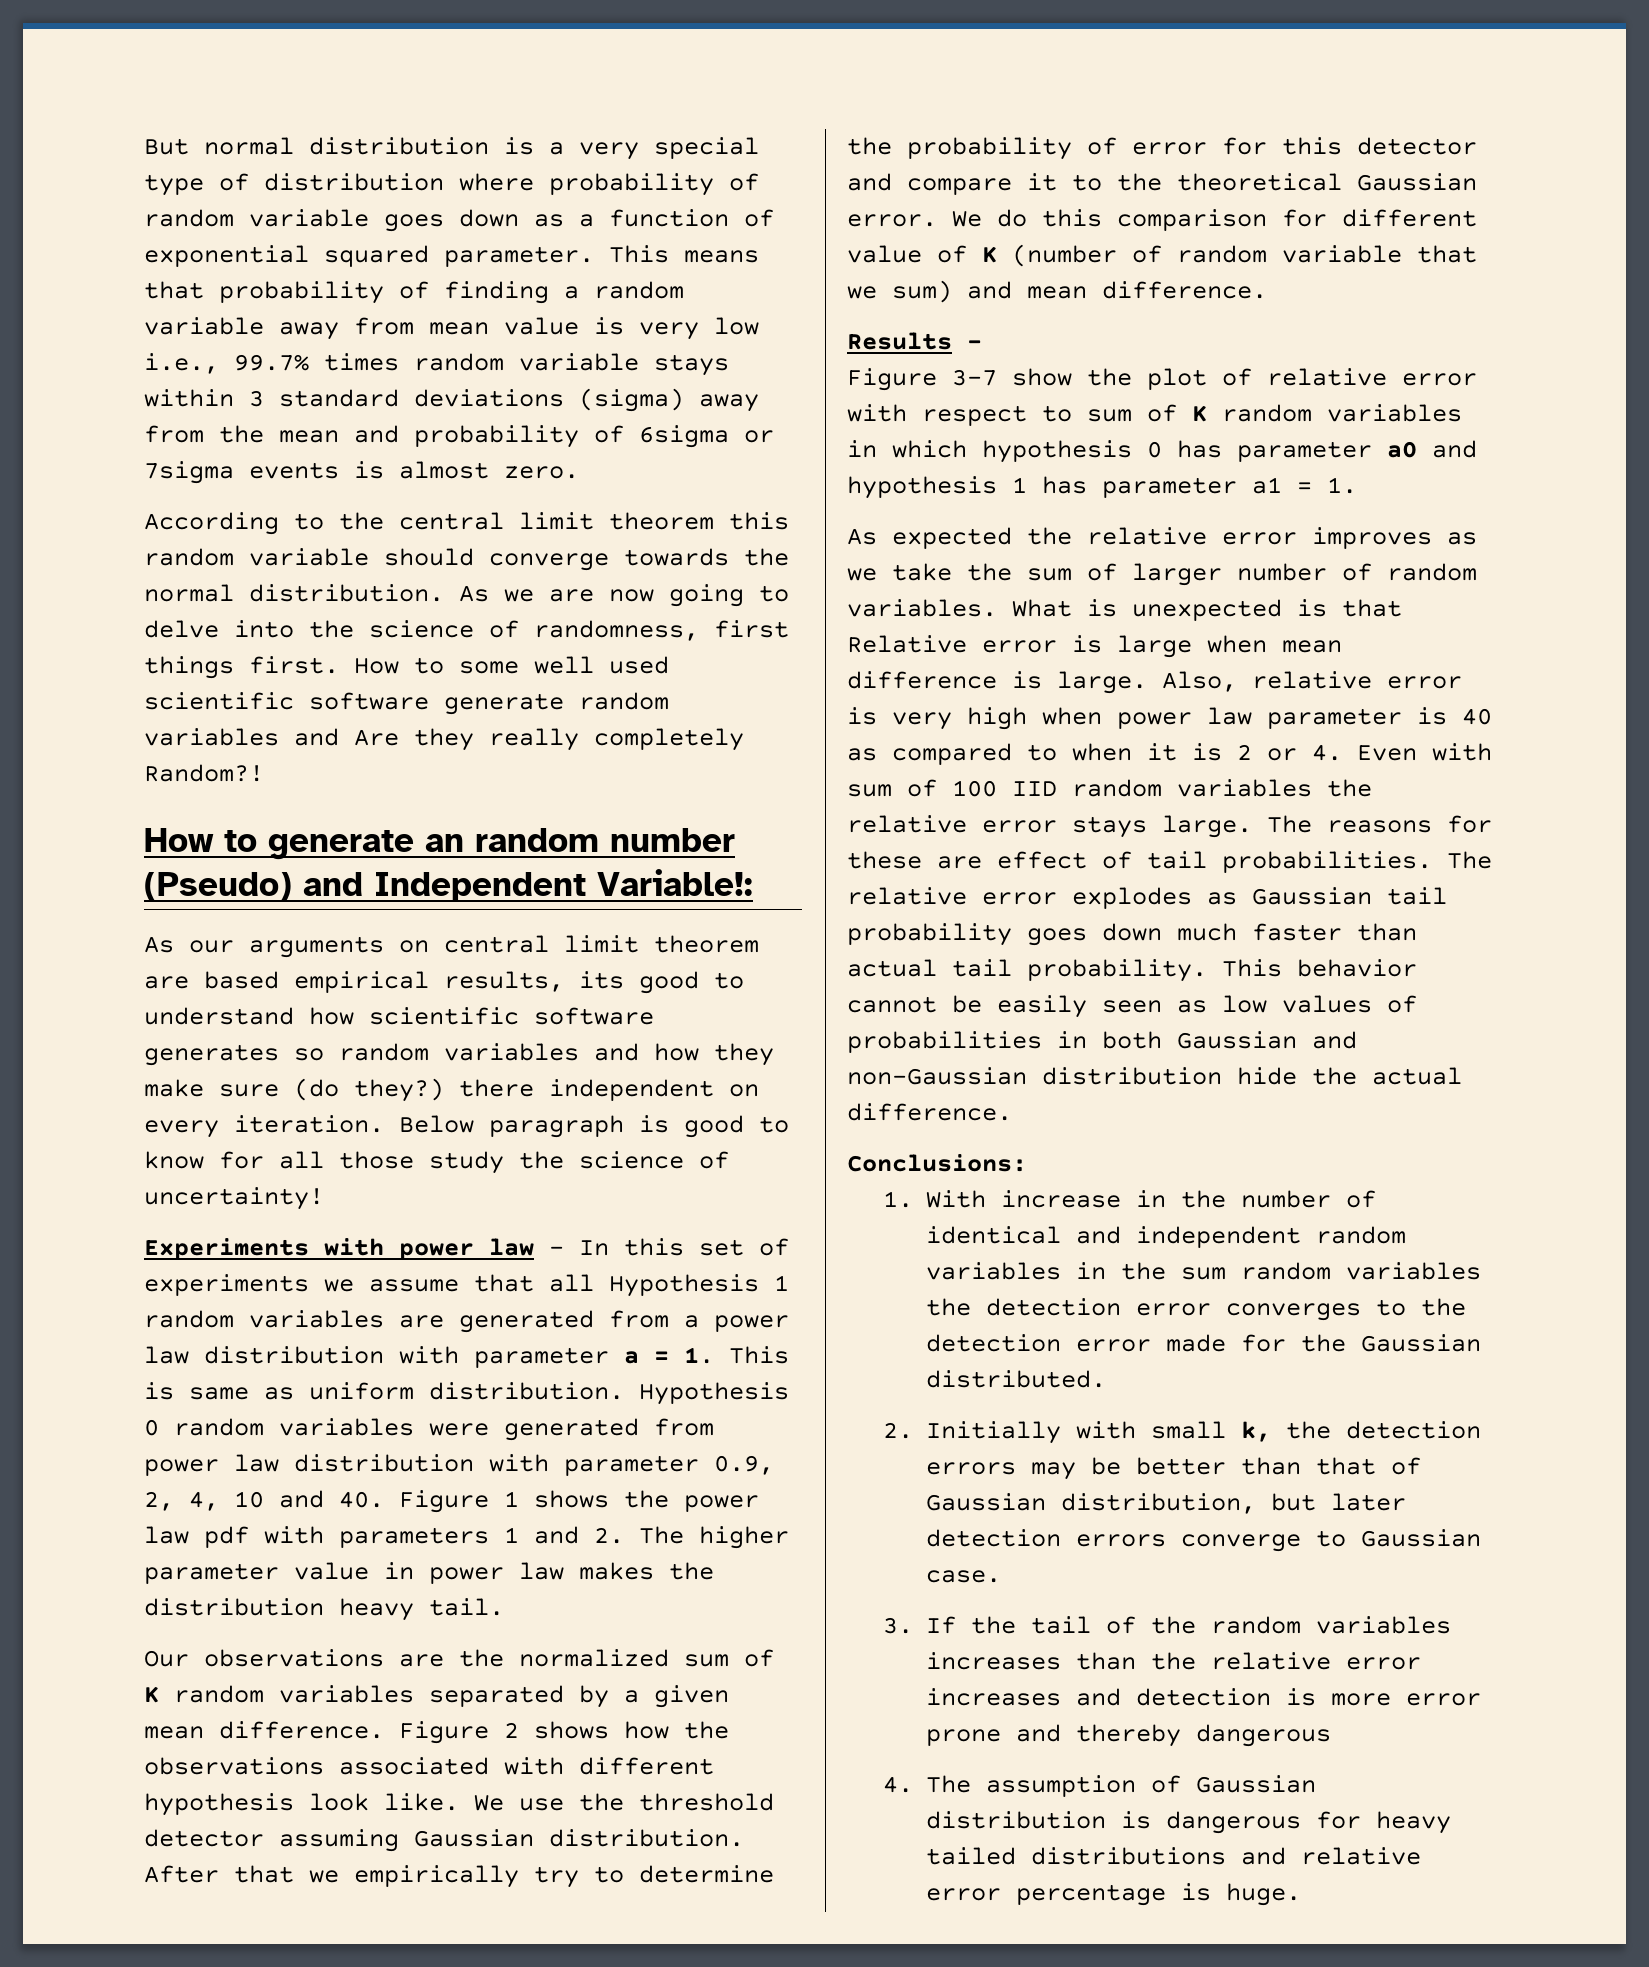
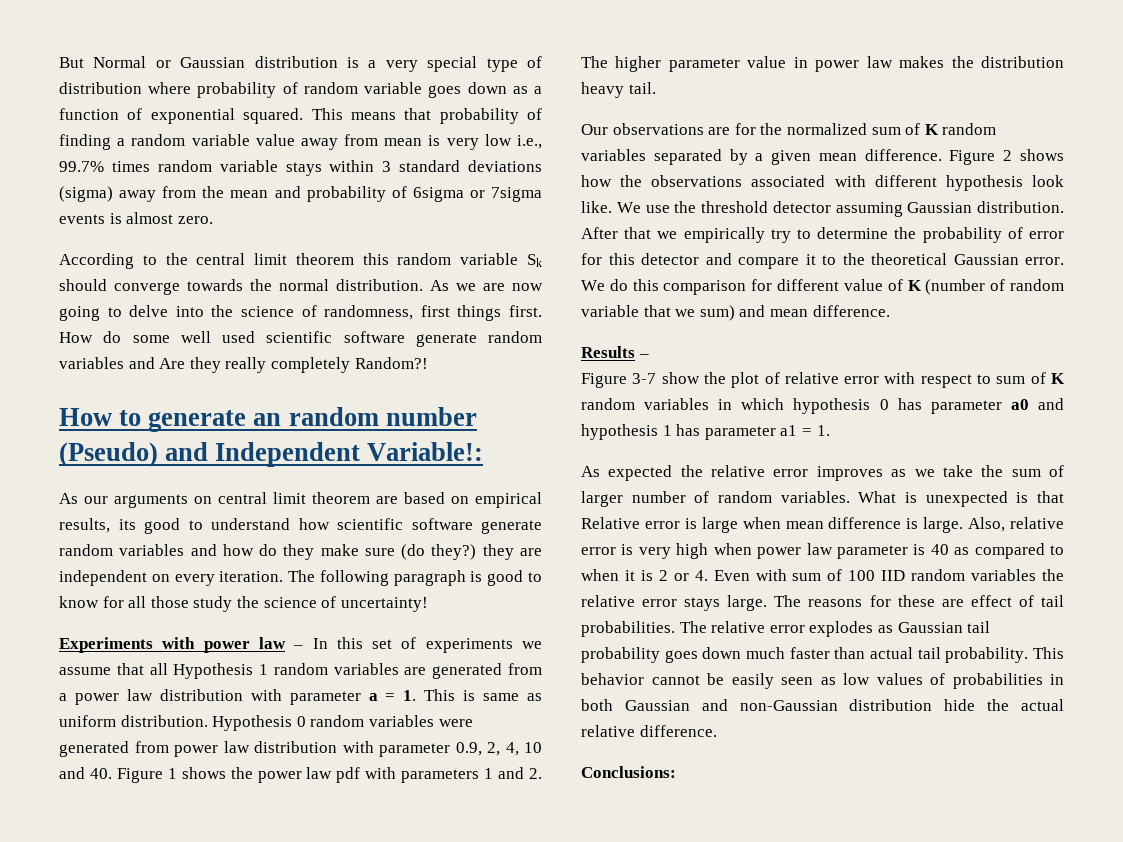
[204,137,294,155] normal -> [93,56,246,68] Normal or Gaussian
[324,245,594,267] squared parameter. -> [243,108,304,124] squared.
(264, 326) none -> [255,134,295,146] value
[504,317,579,335] value -> (423, 142) none
(369, 557) none -> [527,254,542,267] Sk
[414,657,444,674] to -> [103,331,122,343] do
(279, 980) none -> [451,496,469,504] on
[144,1044,324,1066] generates so -> [481,520,542,534] generate
(699, 1052) none -> [259,544,278,556] do
[459,1079,534,1097] there -> [482,544,542,560] they are
[399,1115,474,1133] Below -> [288,570,389,586] The following
(444, 1660) none -> [734,123,756,135] for
(1462, 1076) none -> [581,725,635,737] relative
[883,1190,1377,1208] [926,1226,1407,1248] [926,1262,1482,1280] [926,1298,1467,1321] [926,1334,1482,1352] [926,1370,1107,1388] [883,1421,1482,1444] [926,1457,1422,1480] [926,1493,1407,1514] [926,1529,1482,1552] [926,1570,1002,1583] [883,1616,1452,1634] [926,1652,1422,1670] [926,1688,1482,1706] [926,1724,1332,1747] [883,1775,1317,1797] [926,1811,1452,1834] [926,1847,1422,1865] [926,1883,1302,1906] // 1. With increase in the number of identical and independent random variables in the sum random variables the detection error converges to the detection error made for the Gaussian distributed. // 2. Initially with small k, the detection errors may be better than that of Gaussian distribution, but later detection errors converge to Gaussian case. // 3. If the tail of the random variables increases than the relative error increases and detection is more error prone and thereby dangerous // 4. The assumption of Gaussian distribution is dangerous for heavy tailed distributions and relative error percentage is huge. -> (676, 772) none

